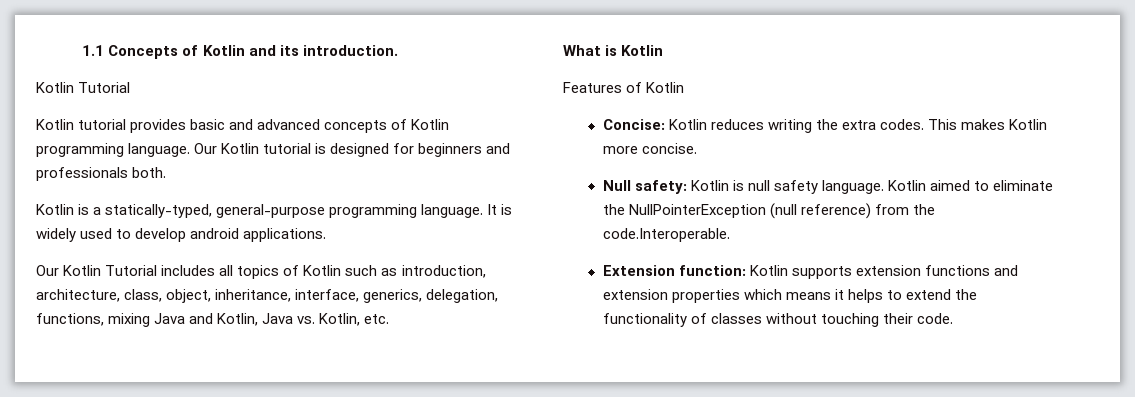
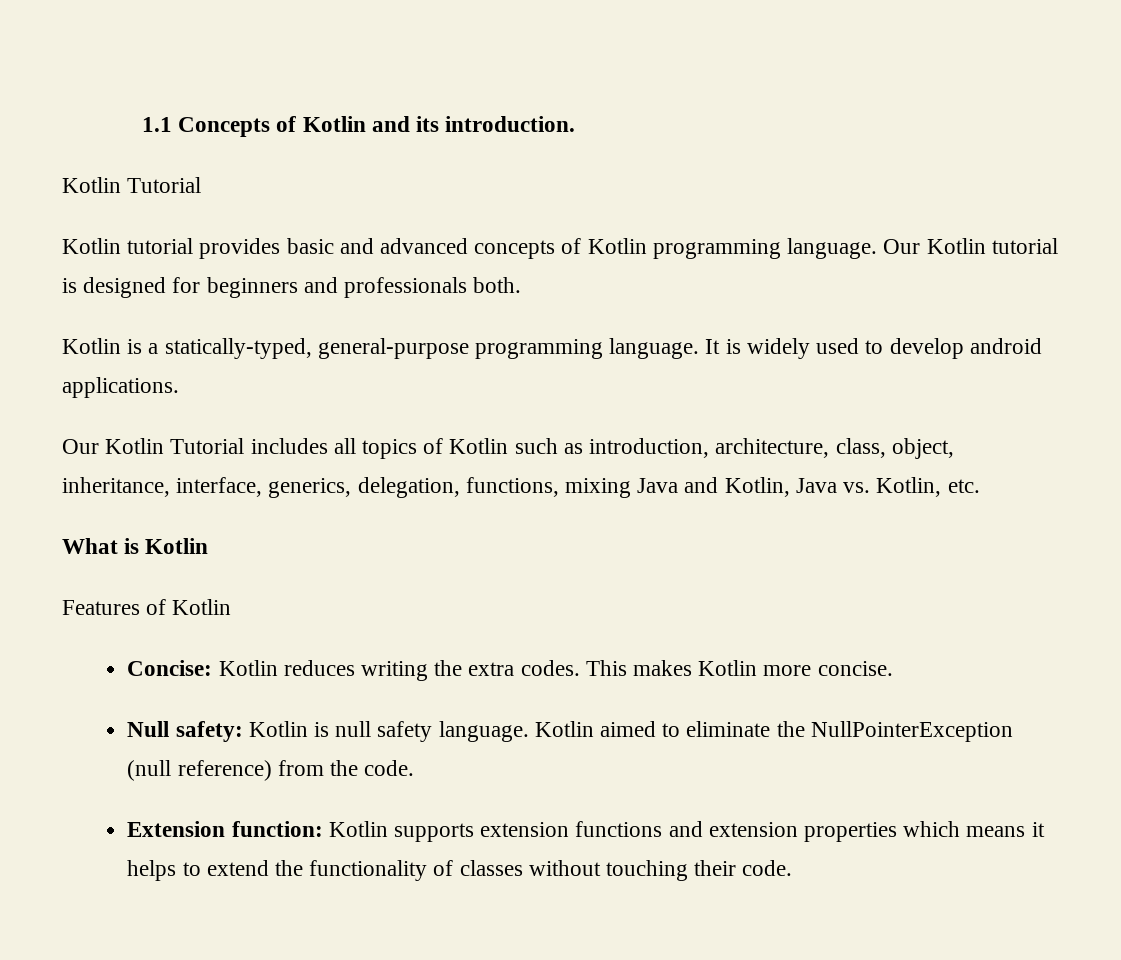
[602,228,730,242] code.Interoperable. -> [364,760,415,776] code.

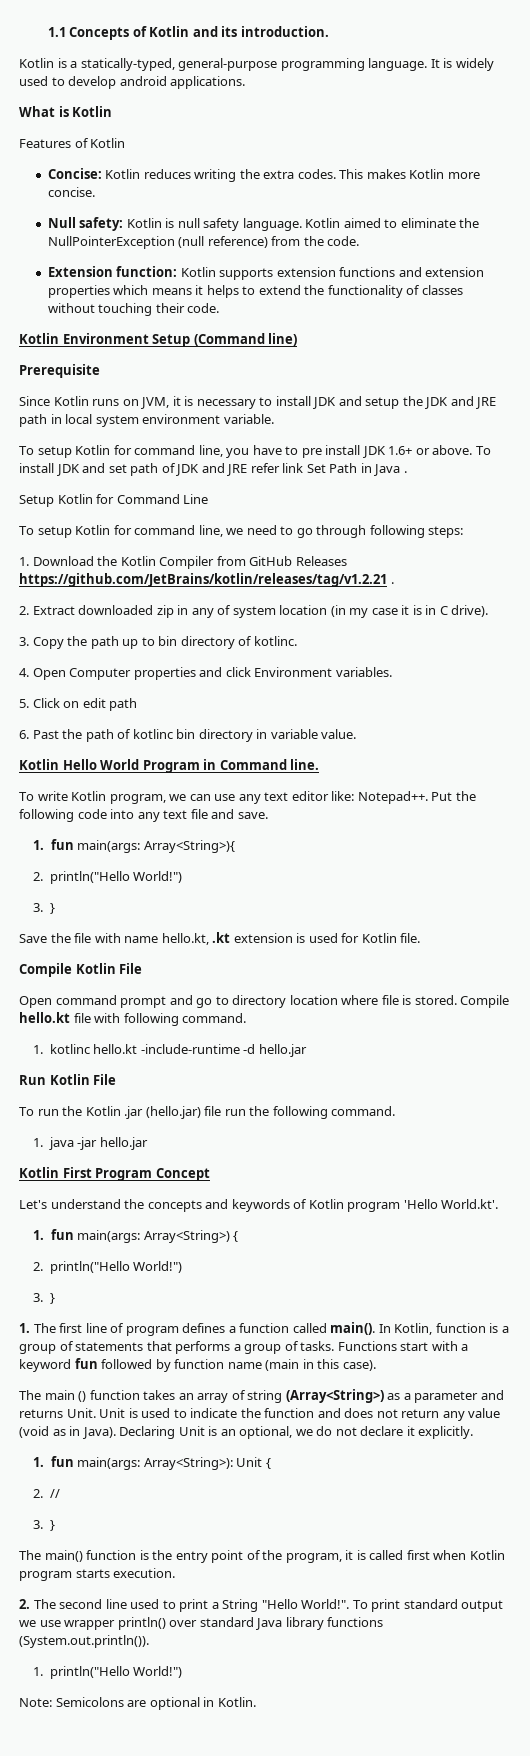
[62,177,202,193] [62,238,1058,259] [62,277,522,298] // Kotlin Tutorial // Kotlin tutorial provides basic and advanced concepts of Kotlin programming language. Our Kotlin tutorial is designed for beginners and professionals both. -> (329, 31) none
[62,438,954,459] [62,477,980,498] // Our Kotlin Tutorial includes all topics of Kotlin such as introduction, architecture, class, object, inheritance, interface, generics, delegation, functions, mixing Java and Kotlin, Java vs. Kotlin, etc. -> (246, 82) none
(793, 868) none -> [19,333,298,347] [19,364,100,378] [19,396,497,409] [19,414,274,427] [19,445,491,458] [19,463,407,476] [19,494,209,507] [19,525,464,538] [19,556,347,569] [19,573,394,587] [19,605,489,618] [19,636,297,649] [19,667,392,680] [19,698,138,711] [19,729,357,742] [19,759,320,773] [19,791,476,804] [19,809,268,822] [33,839,235,853] [33,871,183,884] [33,903,55,914] [19,932,421,945] [19,963,143,977] [19,995,510,1008] [19,1012,247,1026] [33,1044,307,1057] [19,1074,117,1085] [19,1106,396,1119] [33,1137,148,1150] [19,1167,210,1181] [19,1199,499,1212] [33,1229,239,1243] [33,1261,183,1274] [33,1293,55,1304] [19,1322,509,1336] [19,1341,469,1354] [19,1358,376,1372] [19,1389,504,1403] [19,1408,501,1421] [19,1426,474,1439] [33,1456,271,1470] [33,1489,60,1498] [33,1520,55,1531] [19,1550,505,1563] [19,1568,176,1581] [19,1599,504,1612] [19,1617,384,1630] [19,1635,149,1648] [33,1666,183,1679] [19,1697,256,1710] // Kotlin Environment Setup (Command line) // Prerequisite // Since Kotlin runs on JVM, it is necessary to install JDK and setup the JDK and JRE path in local system environment variable. // To setup Kotlin for command line, you have to pre install JDK 1.6+ or above. To install JDK and set path of JDK and JRE refer link Set Path in Java . // Setup Kotlin for Command Line // To setup Kotlin for command line, we need to go through following steps: // 1. Download the Kotlin Compiler from GitHub Releases https://github.com/JetBrains/kotlin/releases/tag/v1.2.21 . // 2. Extract downloaded zip in any of system location (in my case it is in C drive). // 3. Copy the path up to bin directory of kotlinc. // 4. Open Computer properties and click Environment variables. // 5. Click on edit path // 6. Past the path of kotlinc bin directory in variable value. // Kotlin Hello World Program in Command line. // To write Kotlin program, we can use any text editor like: Notepad++. Put the following code into any text file and save. // 1. fun main(args: Array<String>){ // 2. println("Hello World!") // 3. } // Save the file with name hello.kt, .kt extension is used for Kotlin file. // Compile Kotlin File // Open command prompt and go to directory location where file is stored. Compile hello.kt file with following command. // 1. kotlinc hello.kt -include-runtime -d hello.jar // Run Kotlin File // To run the Kotlin .jar (hello.jar) file run the following command. // 1. java -jar hello.jar // Kotlin First Program Concept // Let's understand the concepts and keywords of Kotlin program 'Hello World.kt'. // 1. fun main(args: Array<String>) { // 2. println("Hello World!") // 3. } // 1. The first line of program defines a function called main(). In Kotlin, function is a group of statements that performs a group of tasks. Functions start with a keyword fun followed by function name (main in this case). // The main () function takes an array of string (Array<String>) as a parameter and returns Unit. Unit is used to indicate the function and does not return any value (void as in Java). Declaring Unit is an optional, we do not declare it explicitly. // 1. fun main(args: Array<String>): Unit { // 2. // // 3. } // The main() function is the entry point of the program, it is called first when Kotlin program starts execution. // 2. The second line used to print a String "Hello World!". To print standard output we use wrapper println() over standard Java library functions (System.out.println()). // 1. println("Hello World!") // Note: Semicolons are optional in Kotlin.

